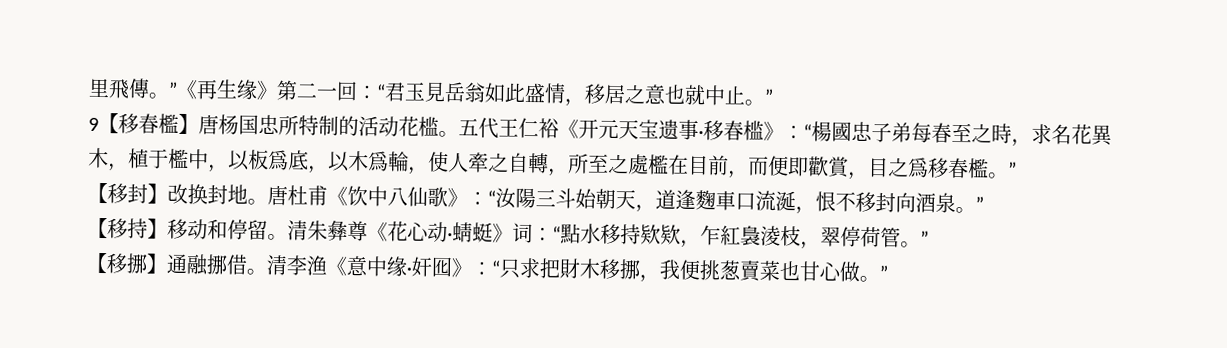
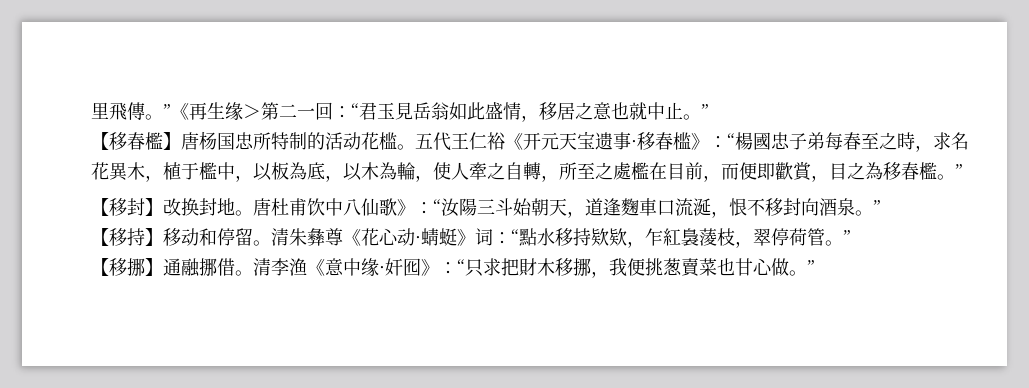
[256,80,278,101] 》 -> [243,104,261,118] ＞
[88,117,99,131] 9 -> (709, 111) none
[268,149,289,171] 爲 -> [289,162,307,180] 為
[368,151,389,172] 爲 -> [379,162,397,180] 為
[907,157,929,178] 爲 -> [865,162,883,180] 為
[327,186,348,206] 《 -> (307, 207) none
[760,225,781,246] 淩 -> [699,228,717,246] 蔆

